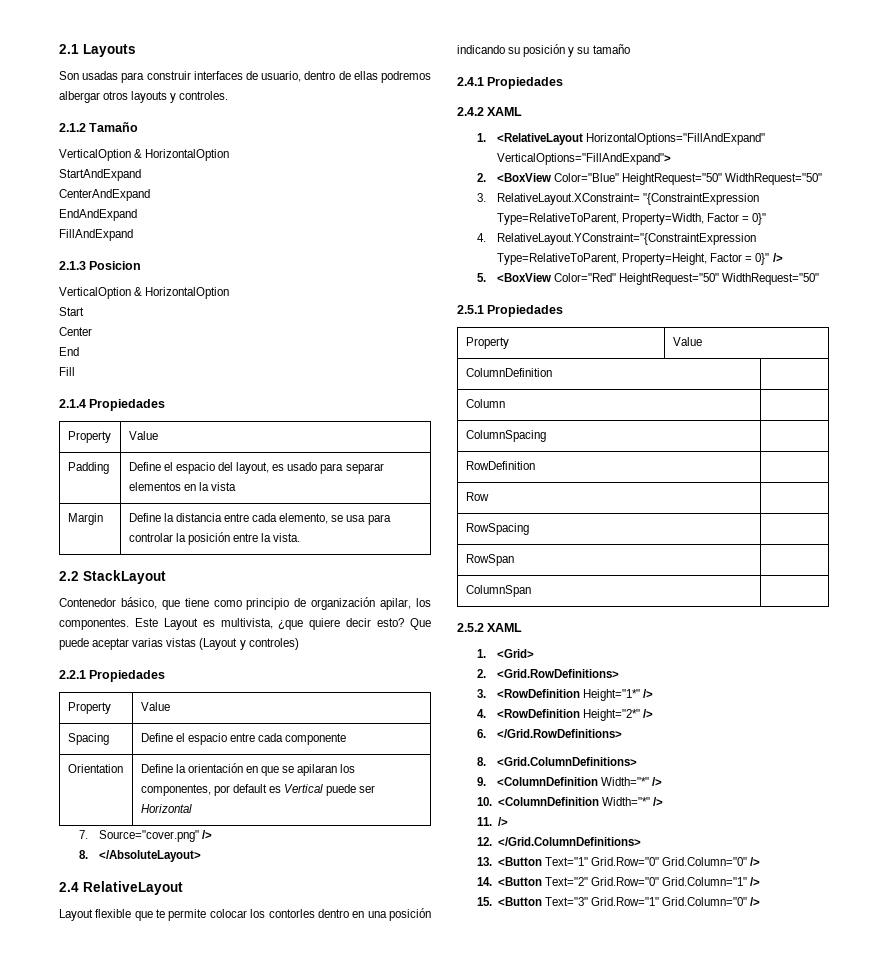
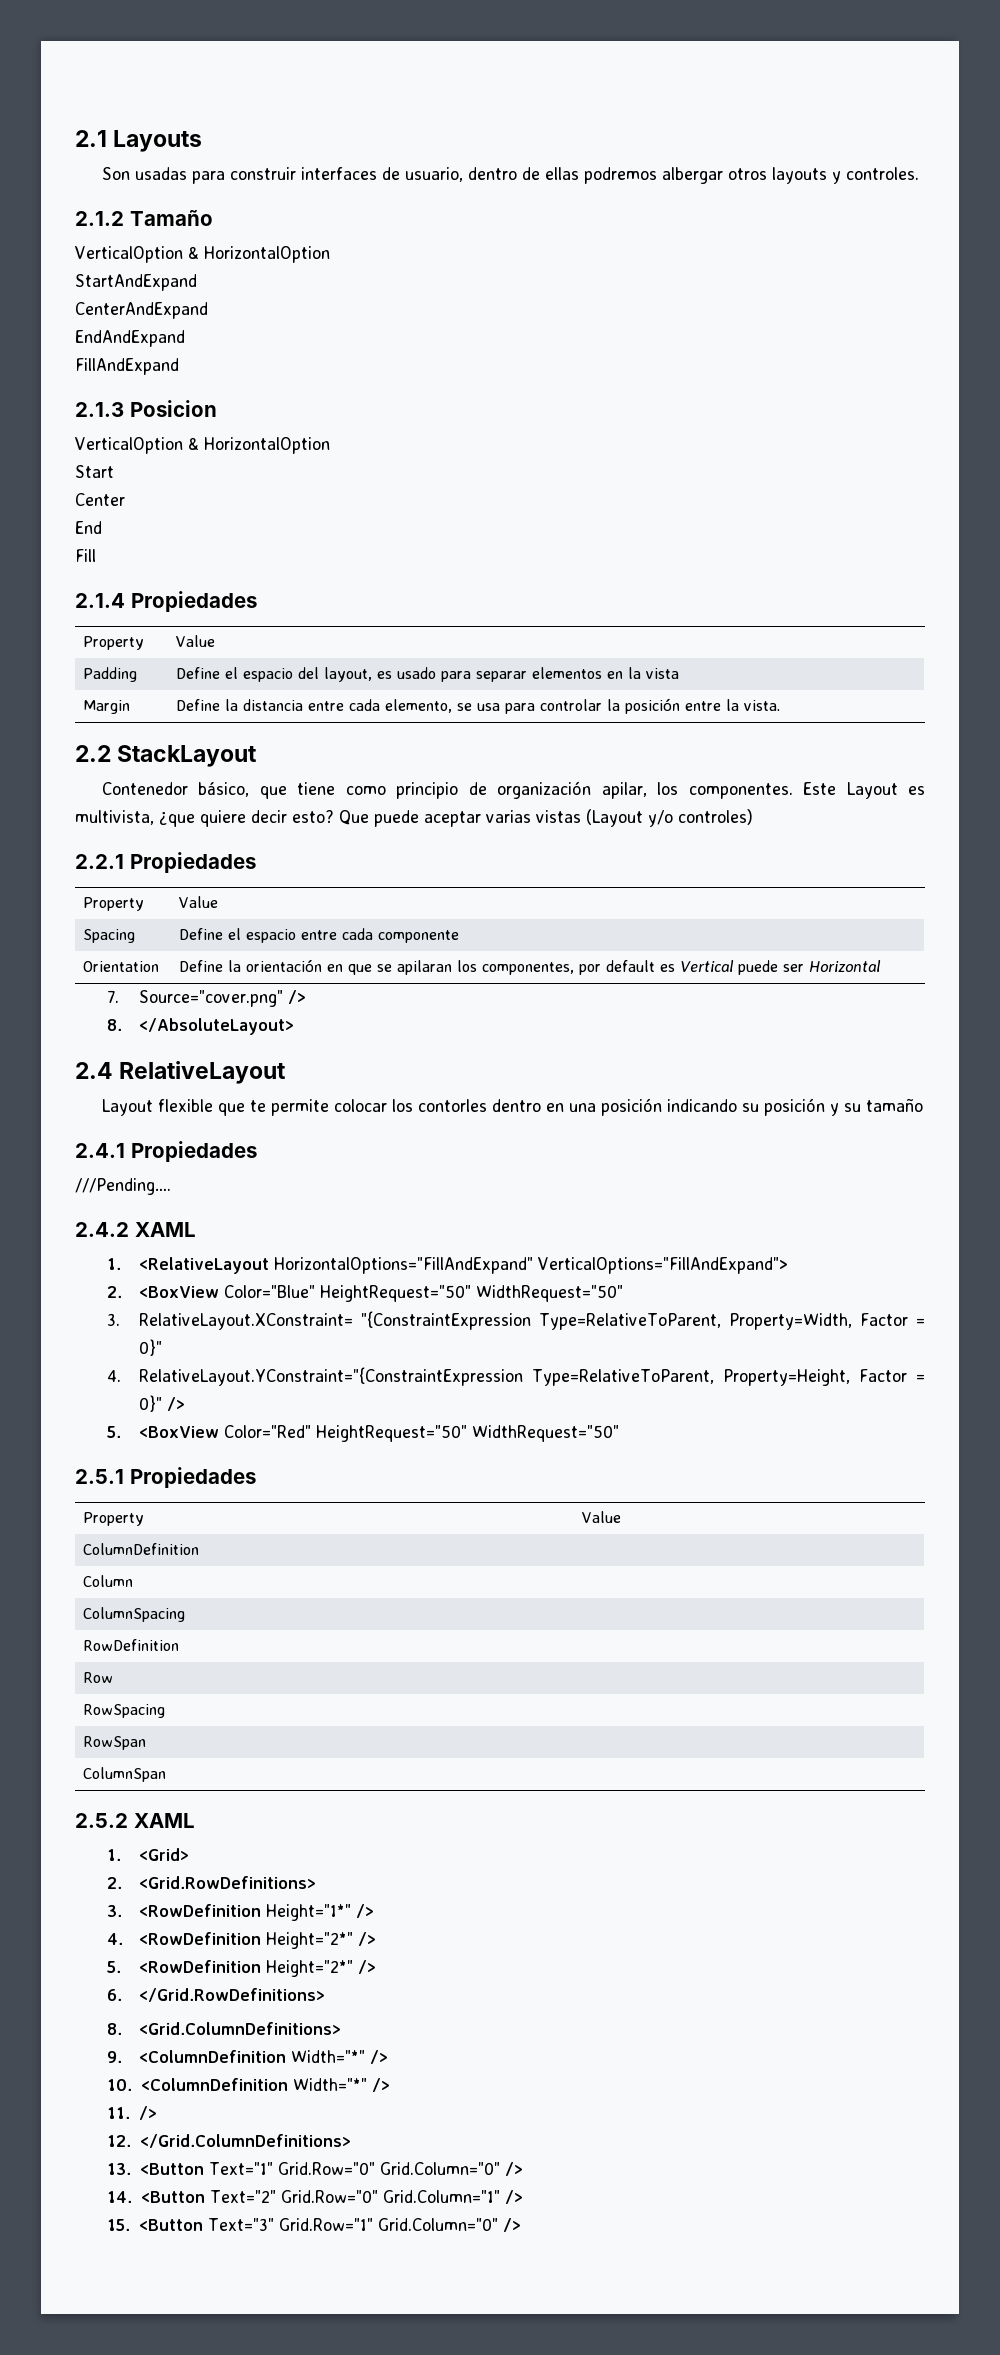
[239,640,246,650] y -> [648,810,673,827] y/o
(564, 83) none -> [75,1178,171,1195] // ///Pending….
(654, 713) none -> [106,1960,376,1977] // 5. <RowDefinition Height="2*" />

